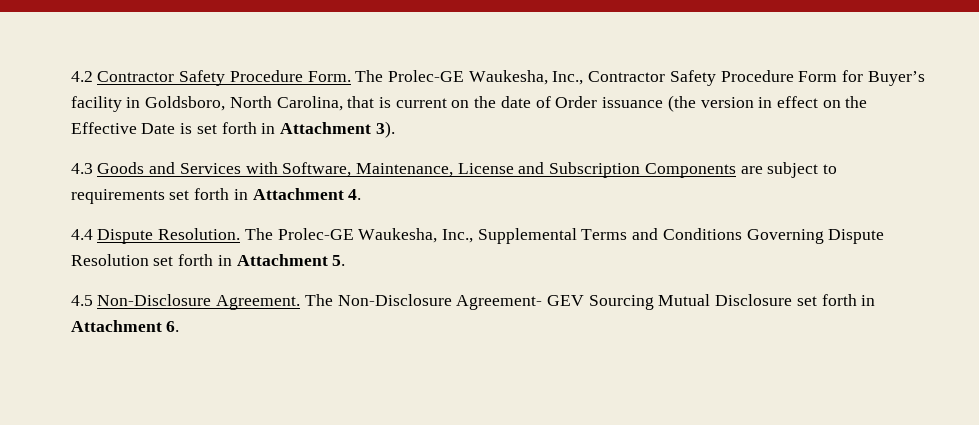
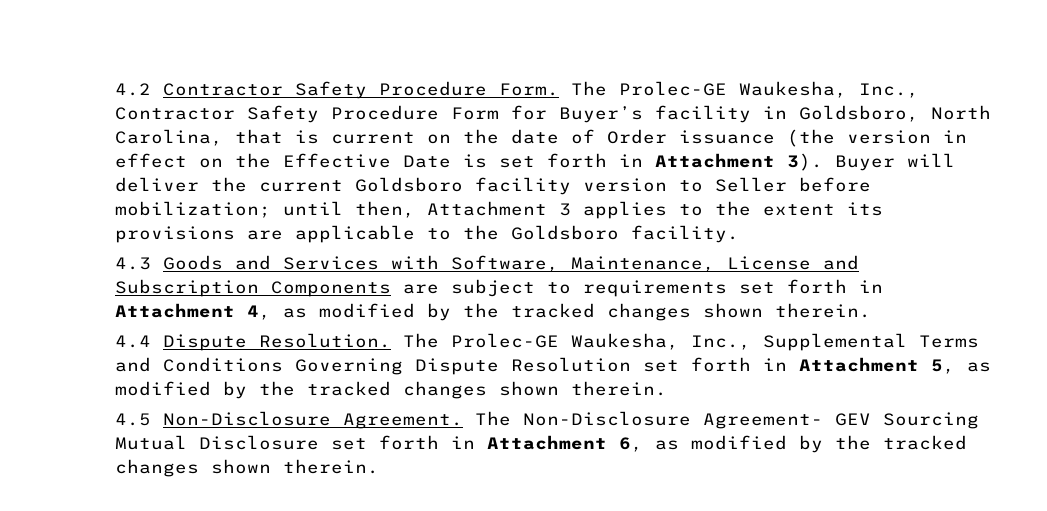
(395, 129) none -> [835,153,956,171] [115,177,872,195] [115,201,884,219] [115,225,740,243] Buyer will deliver the current Goldsboro facility version to Seller before mobilization; until then, Attachment 3 applies to the extent its provisions are applicable to the Goldsboro facility.
[348,189,362,200] 4. -> [247,303,872,321] 4, as modified by the tracked changes shown therein.
[332,255,346,266] 5. -> [931,359,992,374] [115,381,668,399] 5, as modified by the tracked changes shown therein.
[166,321,180,332] 6. -> [619,435,968,453] [115,459,380,477] 6, as modified by the tracked changes shown therein.

